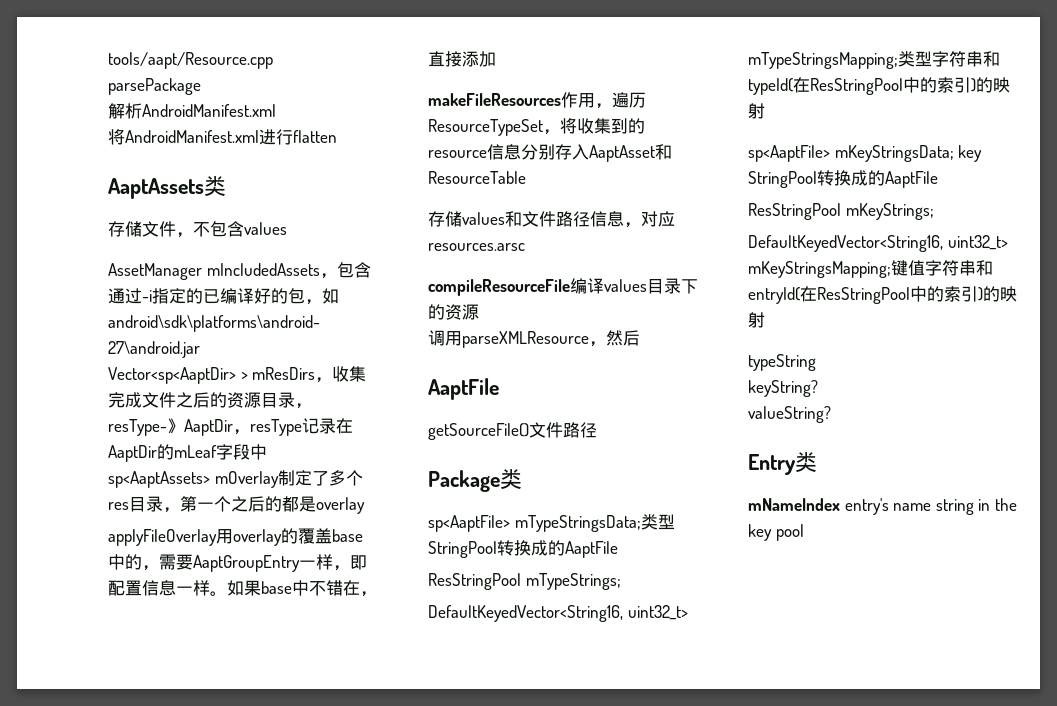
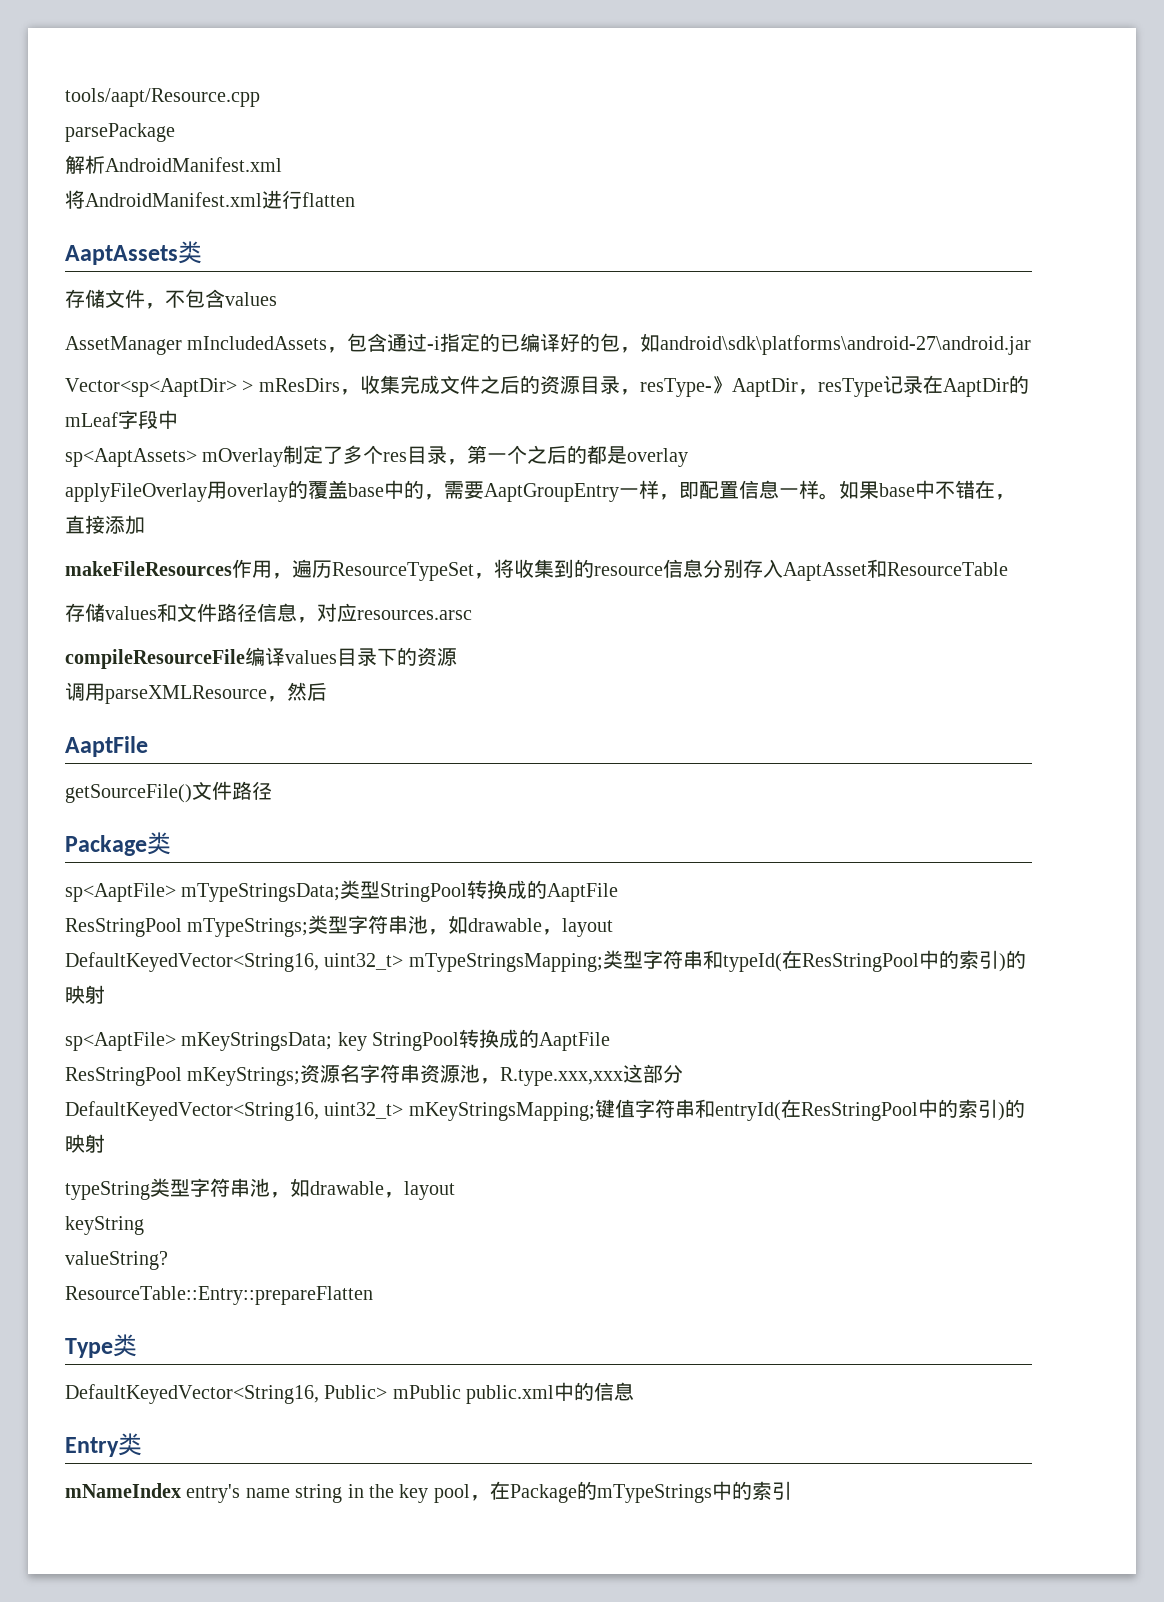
(621, 581) none -> [308,915,614,937] 类型字符串池，如drawable，layout
(934, 211) none -> [300,1064,684,1086] 资源名字符串资源池，R.type.xxx,xxx这部分
[748,380,818,397] [748,406,831,423] // keyString? // valueString? -> [150,1178,455,1200] [65,1216,144,1235] [65,1251,168,1270] [65,1286,373,1305] [65,1334,137,1358] [65,1382,635,1404] 类型字符串池，如drawable，layout // keyString // valueString? // ResourceTable::Entry::prepareFlatten // Type类 // DefaultKeyedVector<String16, Public> mPublic public.xml中的信息
(804, 532) none -> [469,1481,792,1503] ，在Package的mTypeStrings中的索引

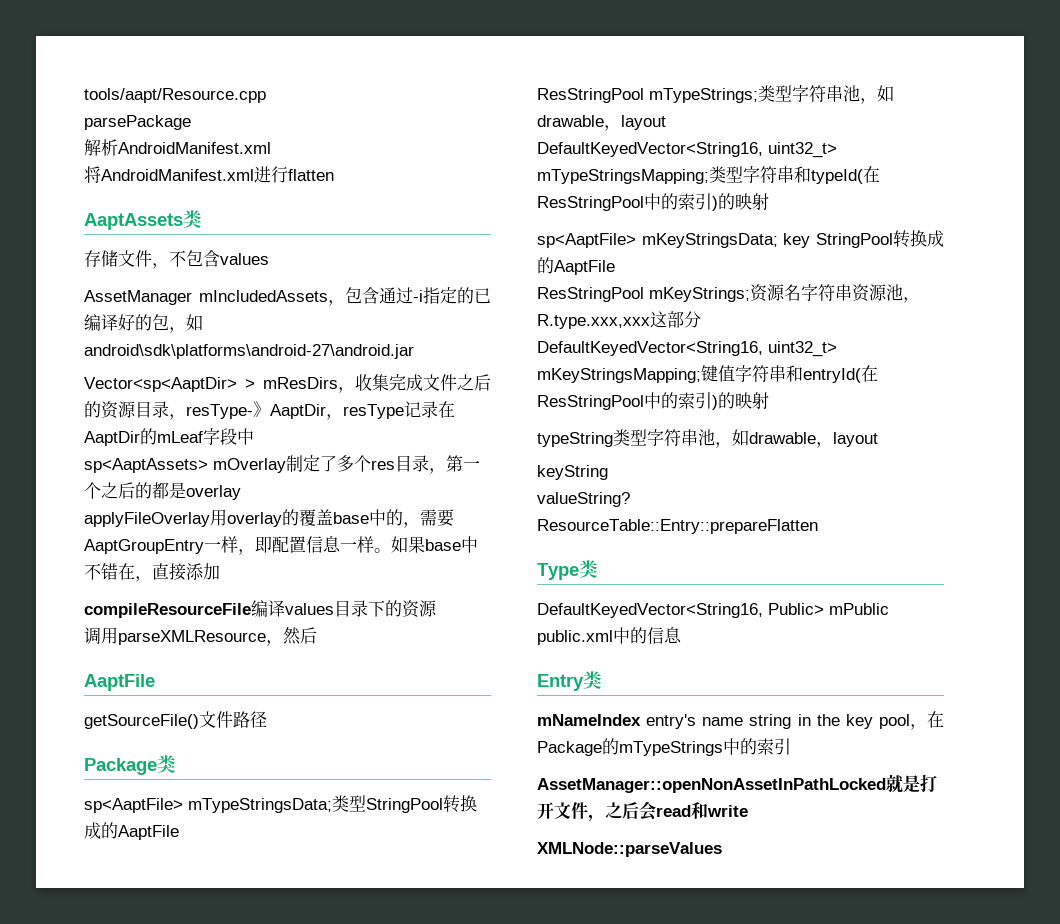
[65,559,1008,581] [65,603,472,623] // makeFileResources作用，遍历ResourceTypeSet，将收集到的resource信息分别存入AaptAsset和ResourceTable // 存储values和文件路径信息，对应resources.arsc -> (220, 571) none
(792, 1490) none -> [537,774,937,793] [537,801,748,822] [537,842,722,857] // AssetManager::openNonAssetInPathLocked就是打开文件，之后会read和write // XMLNode::parseValues

